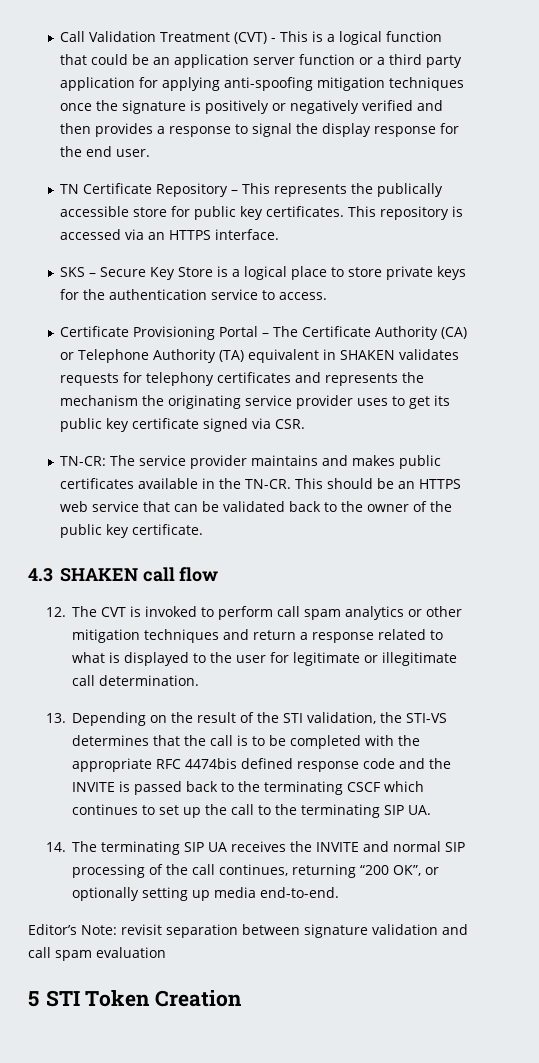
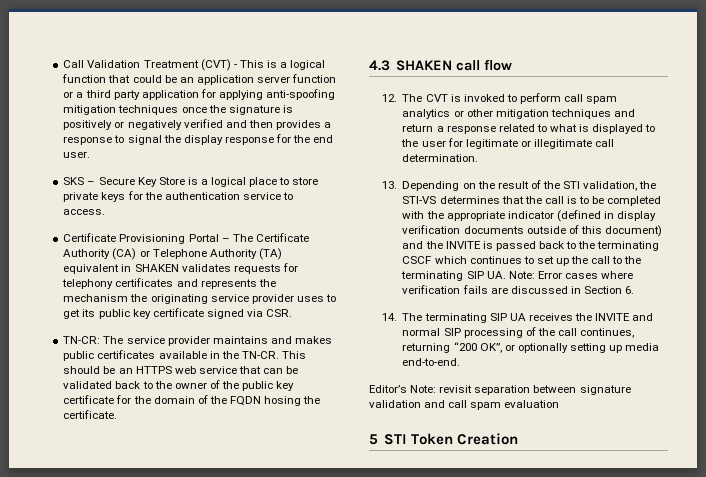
[60,183,444,197] [60,206,464,220] [60,229,280,240] // TN Certificate Repository – This represents the publically accessible store for public key certificates. This repository is accessed via an HTTPS interface. -> (91, 154) none
(130, 531) none -> [63,395,321,406] certificate for the domain of the FQDN hosing the
[156,758,396,772] RFC 4474bis defined response code -> [507,210,657,222] [402,225,662,237] indicator (defined in display verification documents outside of this document)
(432, 810) none -> [508,271,634,279] [402,285,635,294] Note: Error cases where verification fails are discussed in Section 6.

